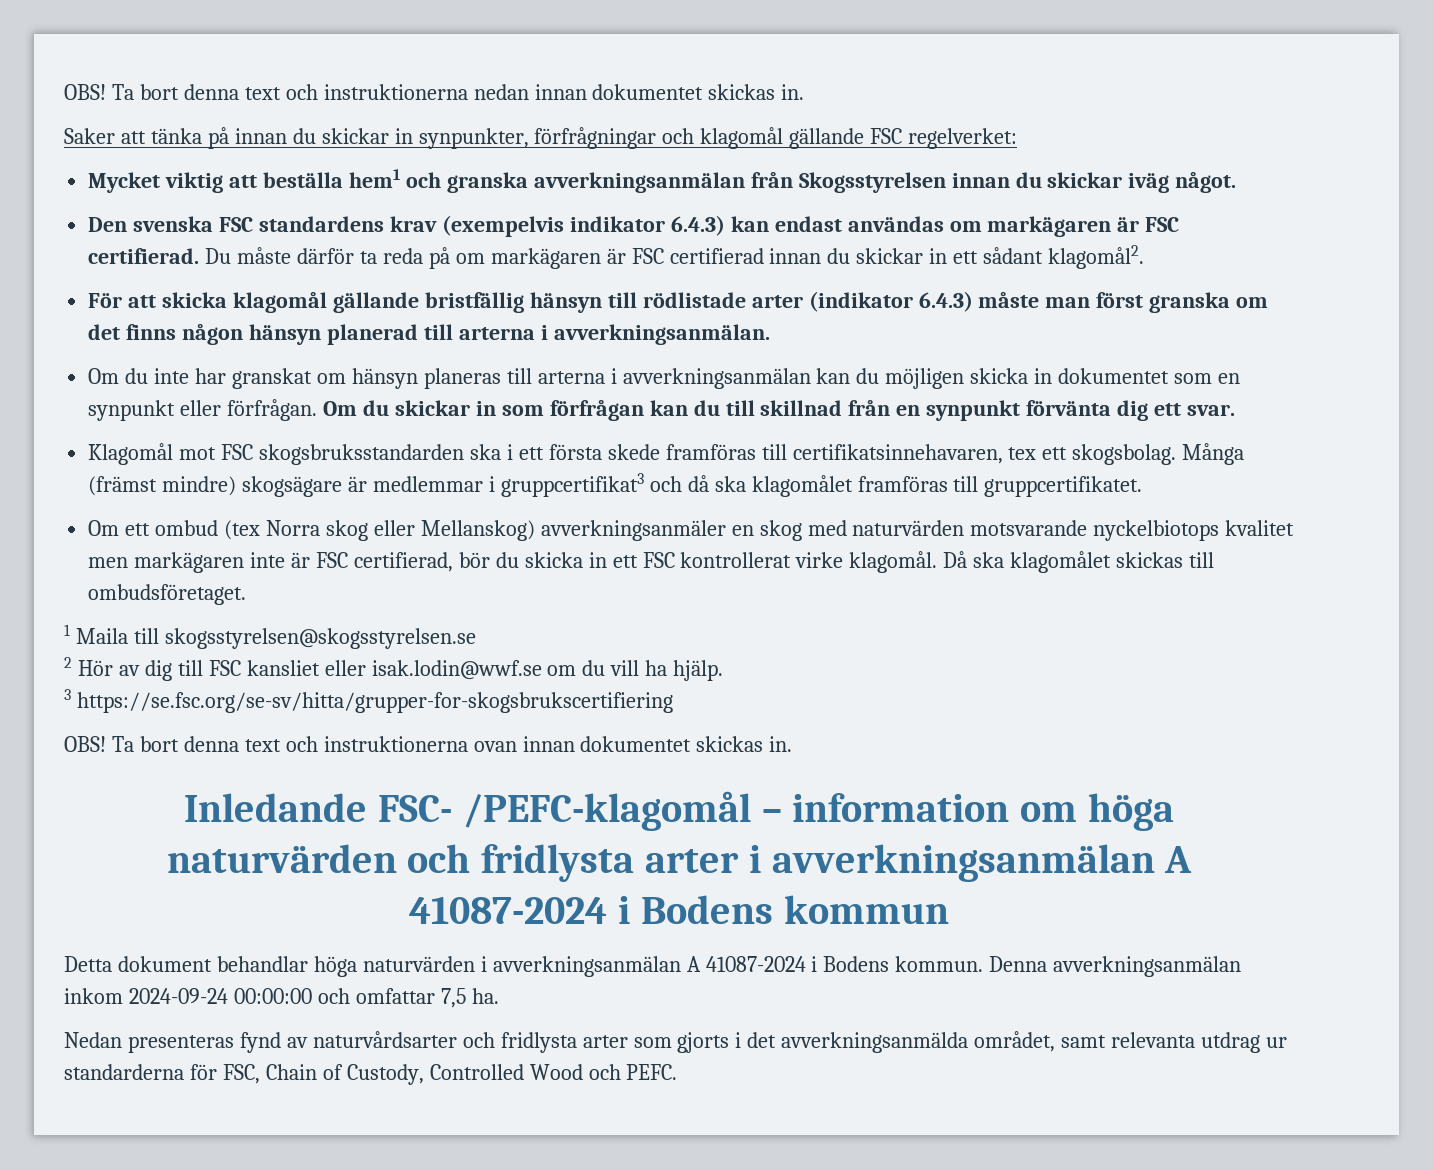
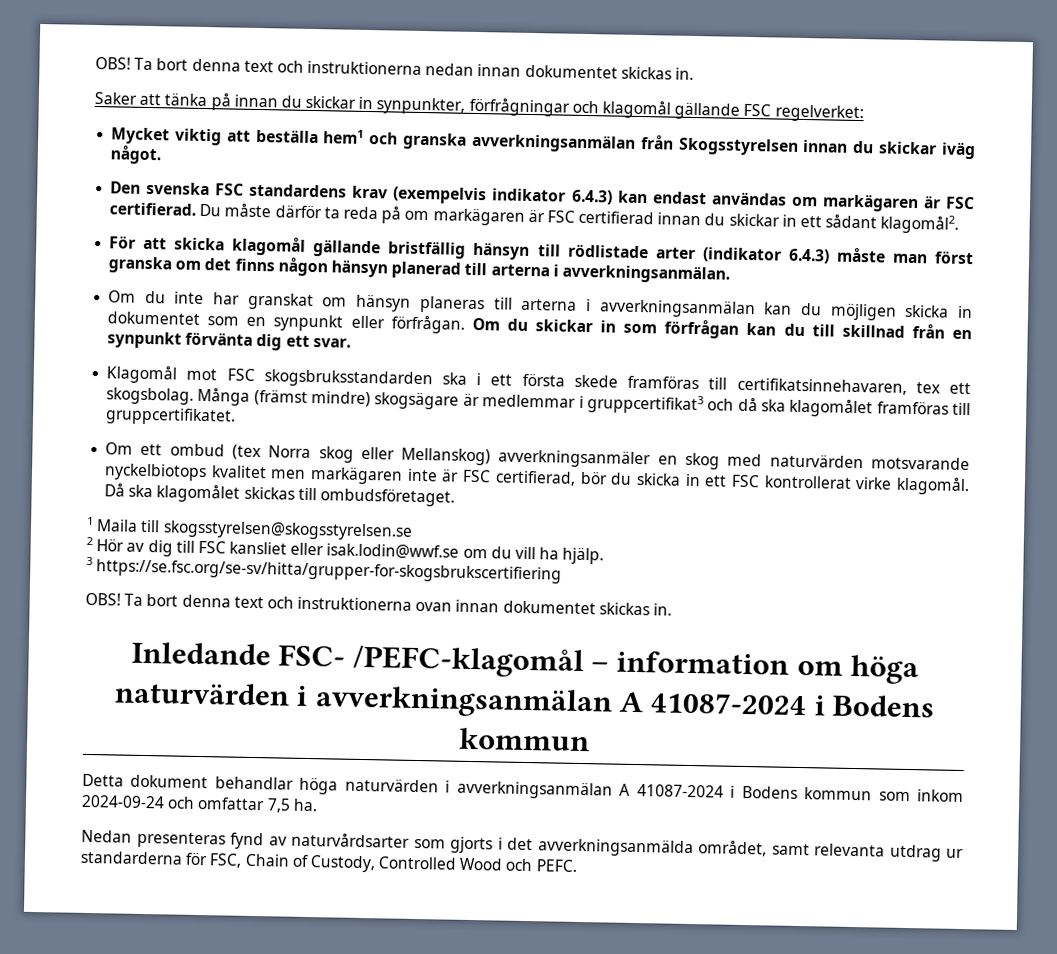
[407,844,739,882] och fridlysta arter -> (290, 693) none
[895,956,1242,977] kommun. Denna avverkningsanmälan -> [804,787,911,802] kommun som
[233,988,312,1004] 00:00:00 -> (165, 801) none
[462,1032,628,1053] och fridlysta arter -> (410, 840) none

